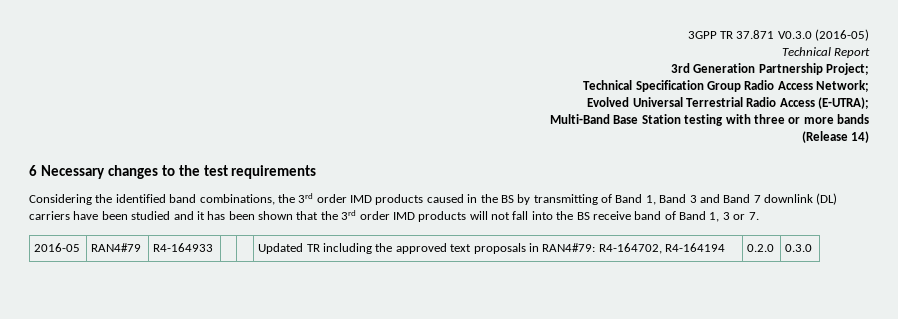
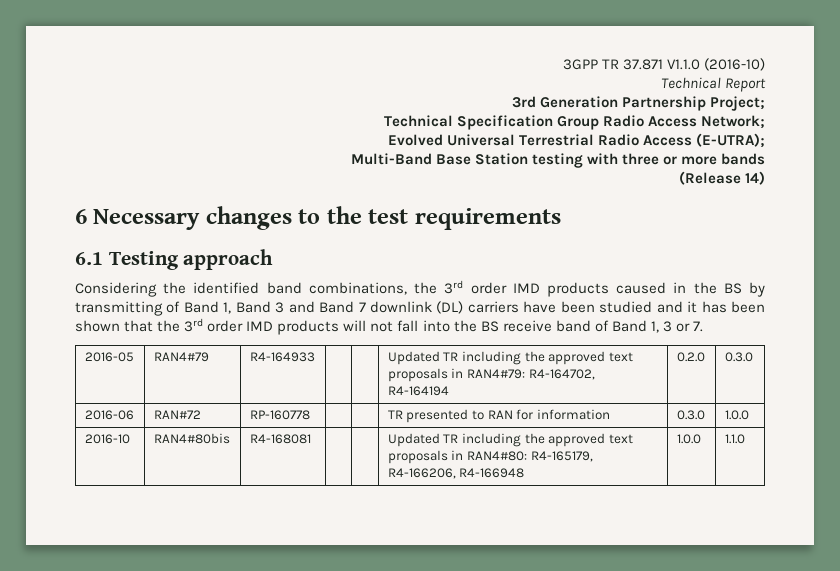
[777,29,869,41] V0.3.0 (2016-05) -> [666,58,765,71] V1.1.0 (2016-10)
(317, 172) none -> [75,249,274,270] // 6.1 Testing approach
(813, 248) none -> [84,410,134,420] [153,410,201,419] [249,410,310,420] [387,409,610,423] [676,410,705,420] [724,410,749,420] [84,434,130,444] [153,433,230,444] [249,434,311,444] [387,433,633,447] [387,450,593,464] [387,468,525,479] [676,434,701,444] [724,434,745,444] // 2016-06 | RAN#72 | RP-160778 | | | TR presented to RAN for information | 0.3.0 | 1.0.0 // 2016-10 | RAN4#80bis | R4-168081 | | | Updated TR including the approved text proposals in RAN4#80: R4-165179, R4-166206, R4-166948 | 1.0.0 | 1.1.0

